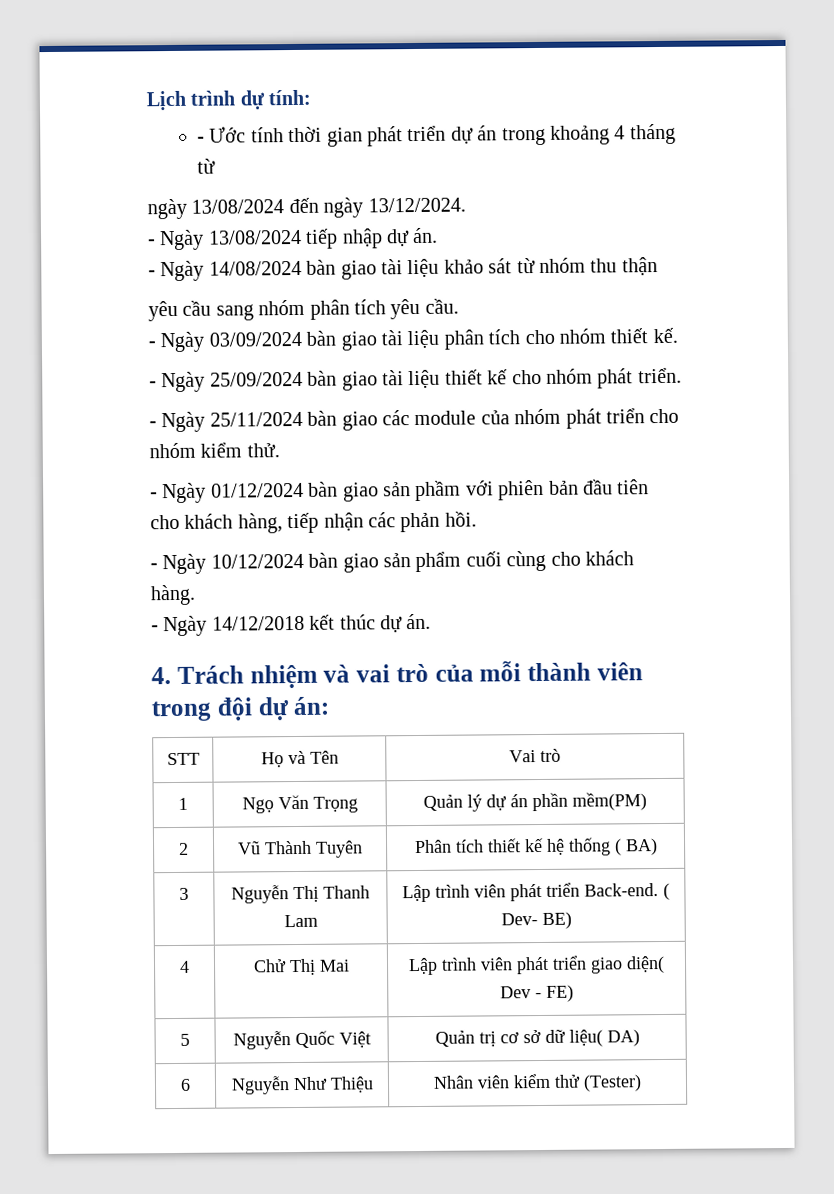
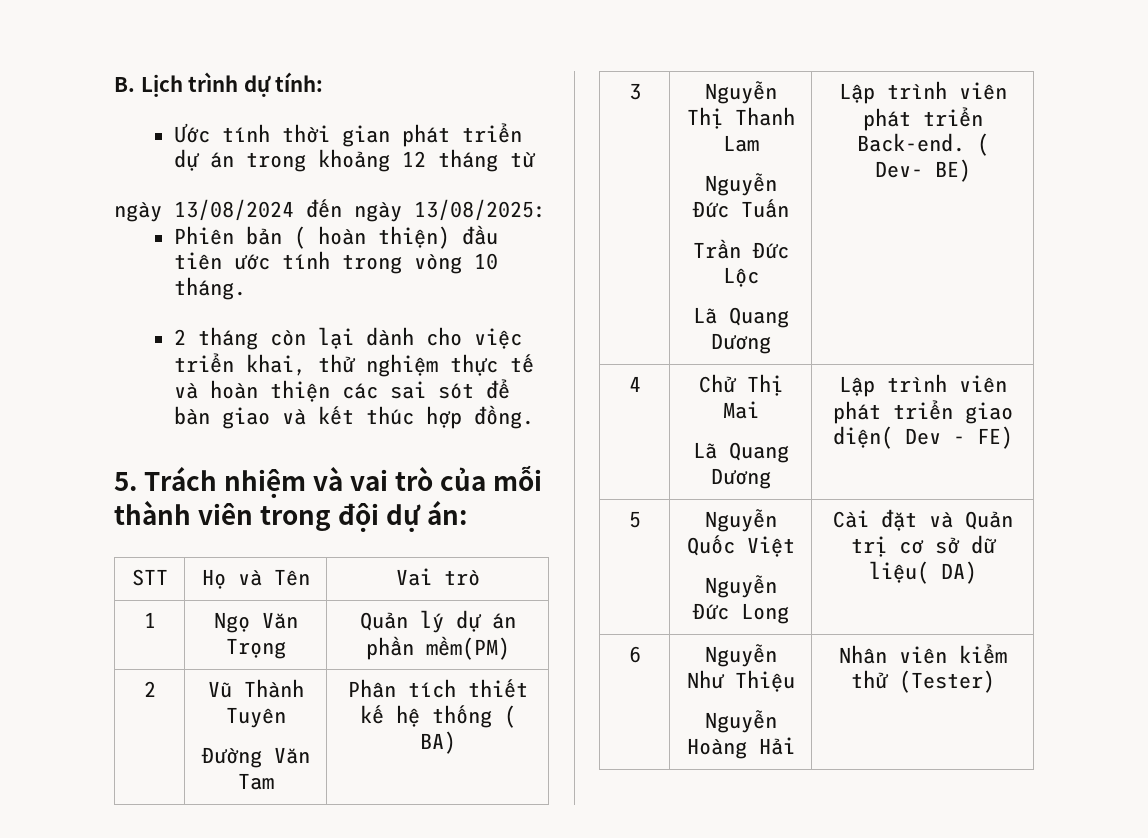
(146, 100) none -> [114,77,135,92] B.
[197,136,206,143] - -> (324, 82) none
[614,125,626,140] 4 -> [402,151,427,167] 12
[367,197,466,213] [148,227,439,251] [148,257,658,282] [148,298,459,322] [148,327,678,353] [149,367,682,393] [149,408,680,433] [149,442,280,459] [150,479,650,504] [150,511,477,534] [150,550,634,575] [150,584,196,606] [151,613,432,637] [151,667,171,685] 13/12/2024. // - Ngày 13/08/2024 tiếp nhập dự án. // - Ngày 14/08/2024 bàn giao tài liệu khảo sát từ nhóm thu thận // yêu cầu sang nhóm phân tích yêu cầu. // - Ngày 03/09/2024 bàn giao tài liệu phân tích cho nhóm thiết kế. // - Ngày 25/09/2024 bàn giao tài liệu thiết kế cho nhóm phát triển. // - Ngày 25/11/2024 bàn giao các module của nhóm phát triển cho nhóm kiểm thử. // - Ngày 01/12/2024 bàn giao sản phầm với phiên bản đầu tiên cho khách hàng, tiếp nhận các phản hồi. // - Ngày 10/12/2024 bàn giao sản phẩm cuối cùng cho khách hàng. // - Ngày 14/12/2018 kết thúc dự án. // 4. -> [414,199,546,221] [174,225,499,249] [174,251,499,274] [174,277,247,300] [174,327,523,350] [174,353,535,377] [174,379,511,402] [174,405,535,429] [114,472,137,491] 13/08/2025: // Phiên bản ( hoàn thiện) đầu tiên ước tính trong vòng 10 tháng. // 2 tháng còn lại dành cho việc triển khai, thử nghiệm thực tế và hoàn thiện các sai sót để bàn giao và kết thúc hợp đồng. // 5.
(363, 849) none -> [200,747,310,768] [237,773,274,790] // Đường Văn Tam
(318, 921) none -> [704,173,777,196] [691,199,789,218] [692,239,789,259] [722,267,759,287] [692,307,789,328] [710,333,771,354] // Nguyễn Đức Tuấn // Trần Đức Lộc // Lã Quang Dương
(350, 965) none -> [692,442,789,463] [710,468,771,489] // Lã Quang Dương
(371, 1039) | -> [704,575,777,598] [691,603,789,624] [832,509,953,531] // Nguyễn Đức Long | Cài đặt và
(374, 1084) none -> [704,710,777,733] [686,737,795,759] // Nguyễn Hoàng Hải

